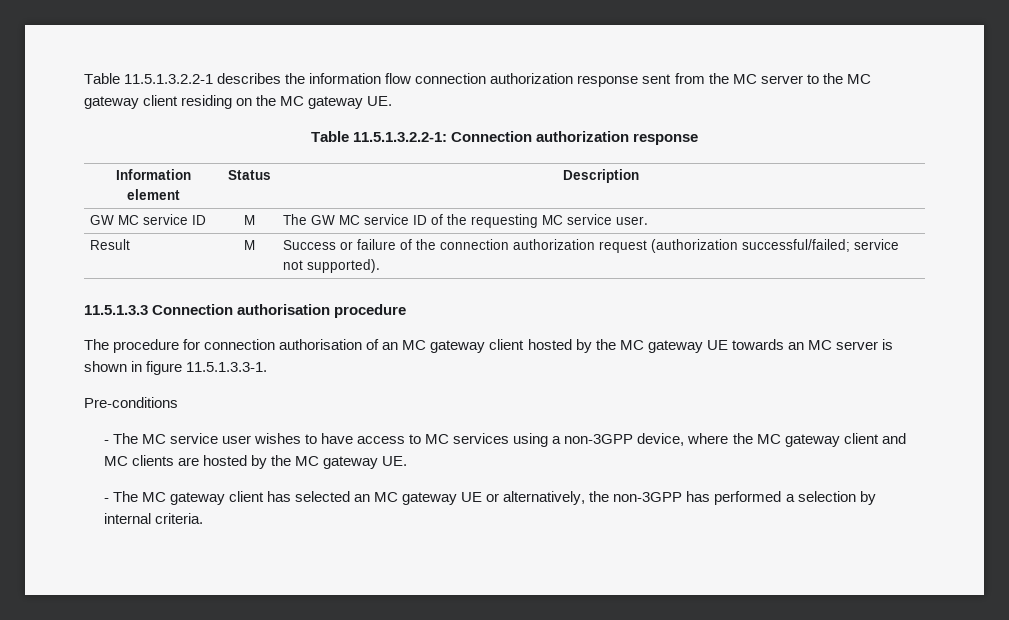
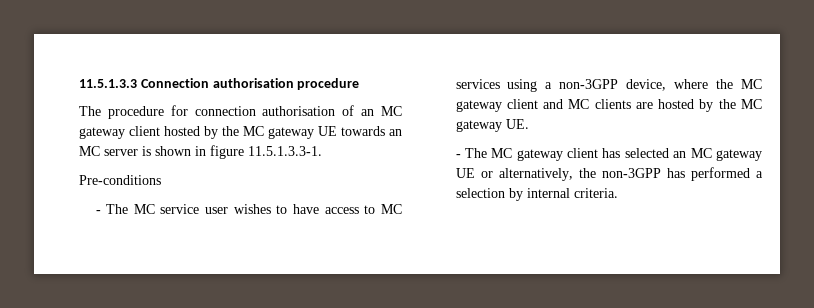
[84,73,871,87] [84,95,393,109] [310,131,699,145] [115,169,191,180] [126,189,180,200] [228,170,271,180] [563,169,639,183] [90,214,207,225] [244,215,255,225] [283,214,649,228] [90,239,131,250] [244,240,255,250] [283,239,900,253] [283,259,381,273] Table 11.5.1.3.2.2-1 describes the information flow connection authorization response sent from the MC server to the MC gateway client residing on the MC gateway UE. // Table 11.5.1.3.2.2-1: Connection authorization response // Information element | Status | Description // GW MC service ID | M | The GW MC service ID of the requesting MC service user. // Result | M | Success or failure of the connection authorization request (authorization successful/failed; service not supported). // -> (79, 83) none

